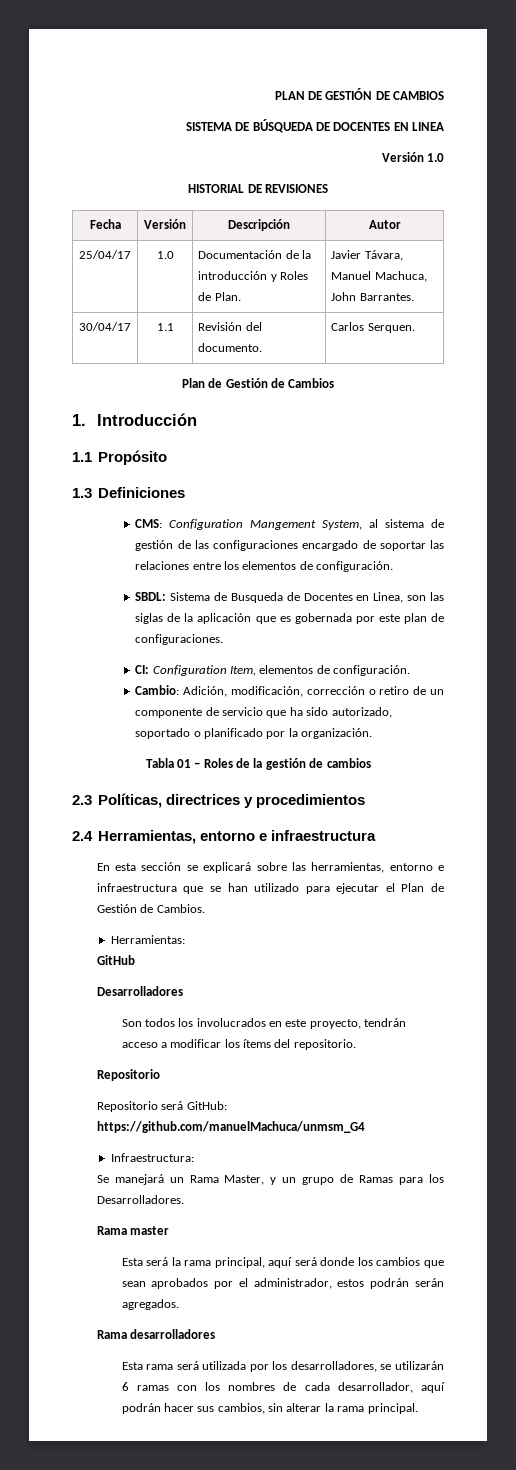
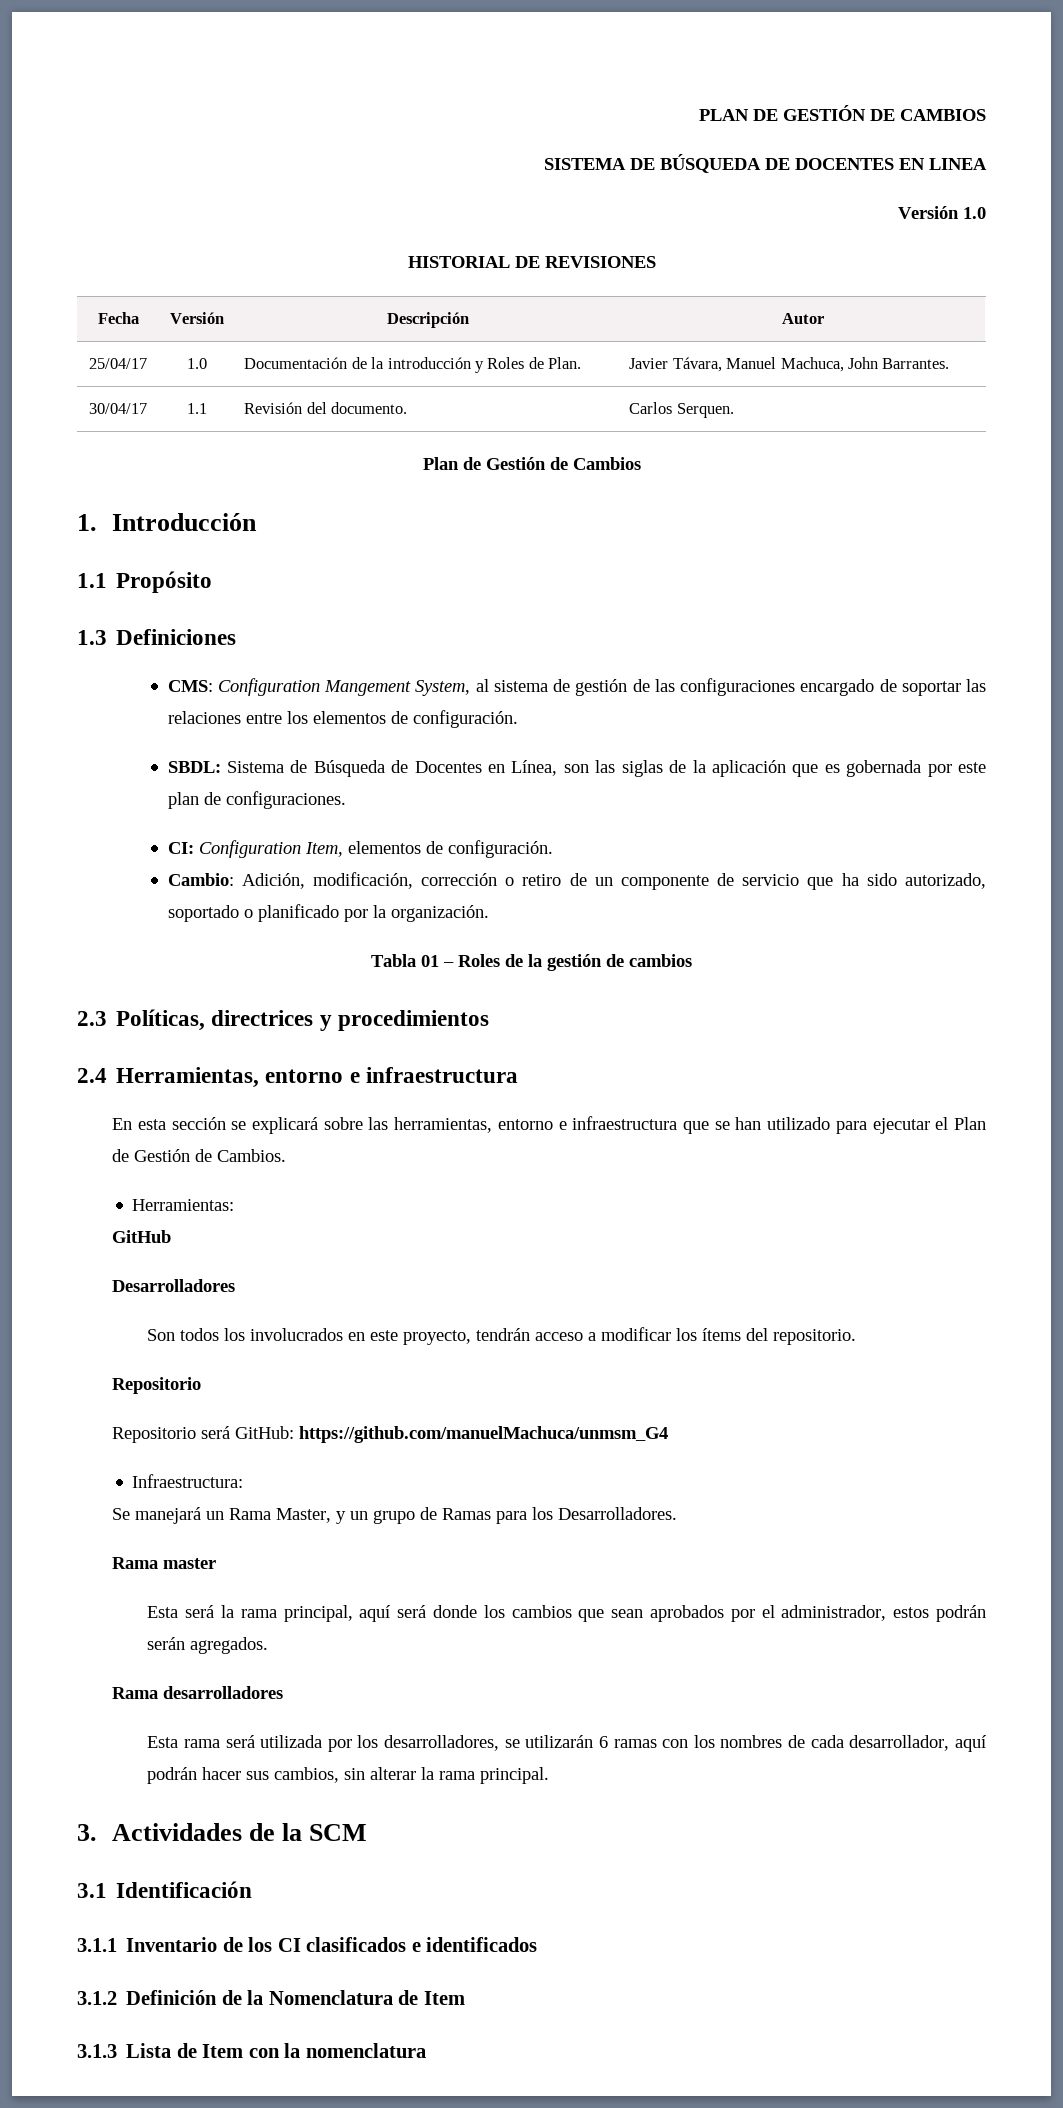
[230,592,283,603] Busqueda -> [313,760,385,777] Búsqueda
[373,592,404,603] Linea, -> [511,760,558,776] Línea,
(418, 1408) none -> [77,1823,368,1841] [77,1881,253,1898] [77,1937,538,1952] [77,1990,465,2005] [77,2043,426,2058] // 3. Actividades de la SCM // 3.1 Identificación // 3.1.1 Inventario de los CI clasificados e identificados // 3.1.2 Definición de la Nomenclatura de Item // 3.1.3 Lista de Item con la nomenclatura

